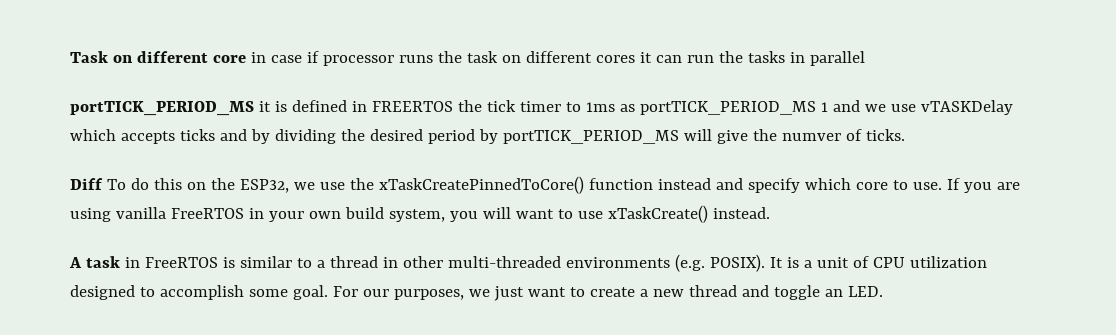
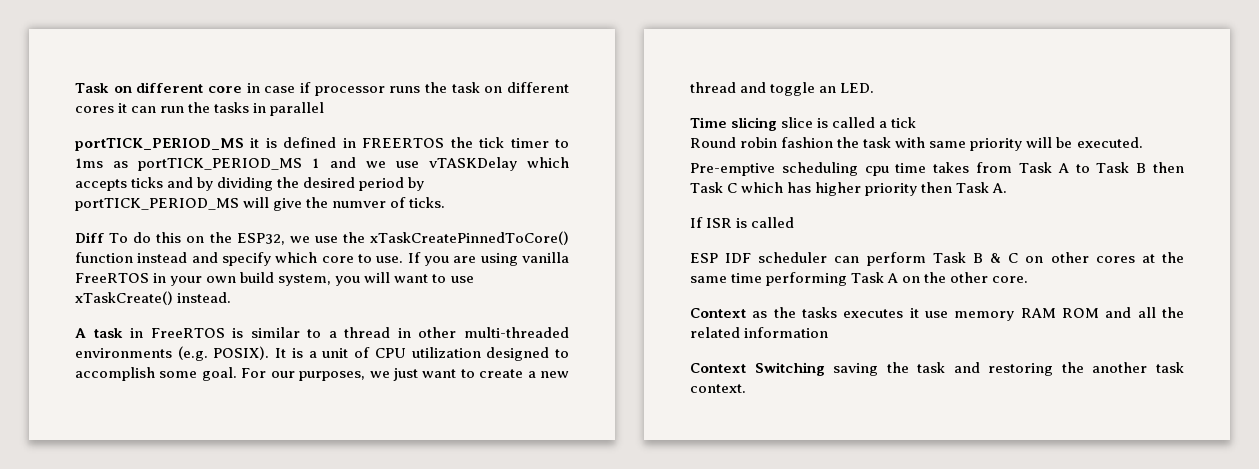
(883, 291) none -> [690,117,917,131] [690,137,1143,151] [690,162,1184,176] [690,182,1008,196] [690,217,795,228] [690,252,1184,266] [690,272,1029,286] [690,307,1184,321] [690,327,829,338] [690,362,1184,376] [690,384,746,393] // Time slicing slice is called a tick // Round robin fashion the task with same priority will be executed. // Pre-emptive scheduling cpu time takes from Task A to Task B then Task C which has higher priority then Task A. // If ISR is called // ESP IDF scheduler can perform Task B & C on other cores at the same time performing Task A on the other core. // Context as the tasks executes it use memory RAM ROM and all the related information // Context Switching saving the task and restoring the another task context.

